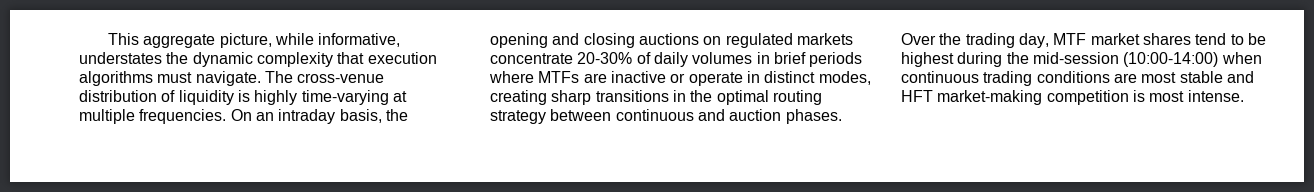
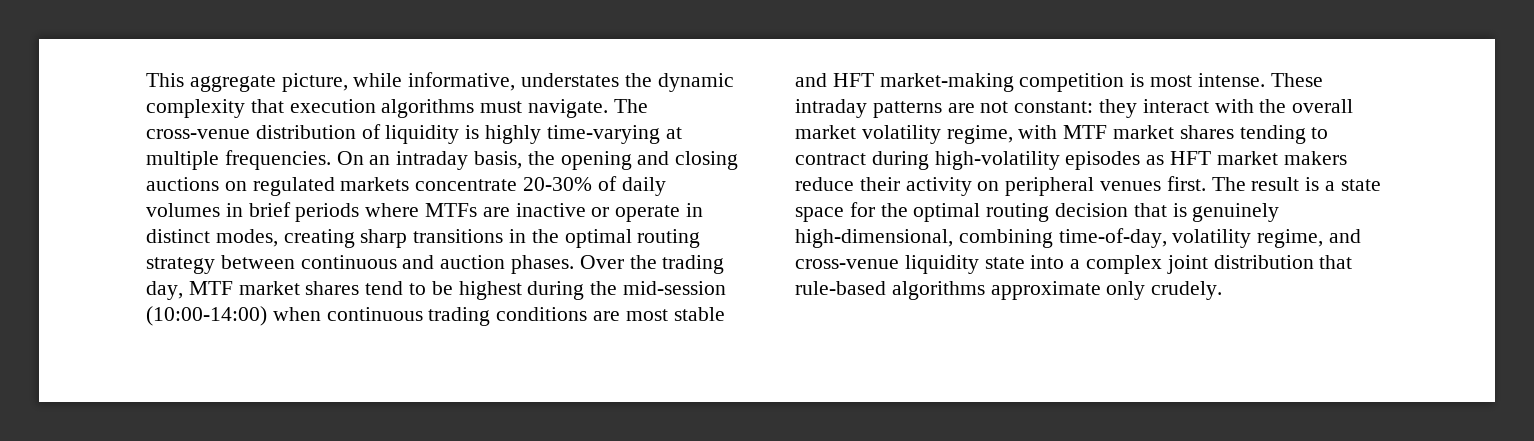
(1244, 96) none -> [1270,73,1323,87] [795,99,1354,118] [795,125,1329,144] [795,151,1347,170] [795,176,1381,196] [795,202,1280,222] [795,228,1362,248] [795,255,1353,274] [795,281,1223,300] These intraday patterns are not constant: they interact with the overall market volatility regime, with MTF market shares tending to contract during high-volatility episodes as HFT market makers reduce their activity on peripheral venues first. The result is a state space for the optimal routing decision that is genuinely high-dimensional, combining time-of-day, volatility regime, and cross-venue liquidity state into a complex joint distribution that rule-based algorithms approximate only crudely.

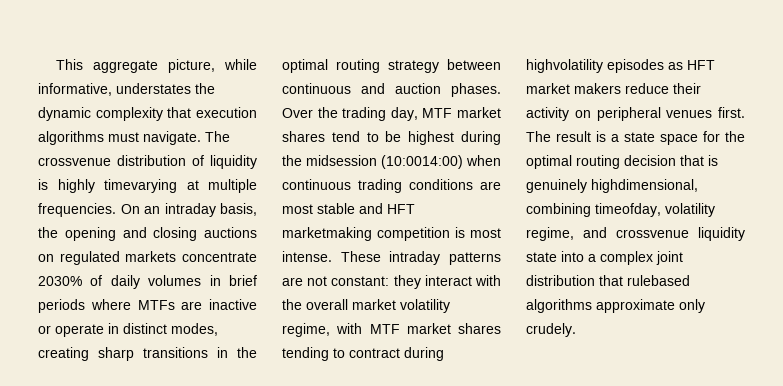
[146,129,250,139] cross-venue -> [38,157,111,166] crossvenue
[546,125,660,144] time-varying -> [104,179,177,193] timevarying
[523,177,593,191] 20-30% -> [38,276,82,286] 2030%
[623,281,727,295] [146,306,267,326] mid-session (10:00-14:00) -> [306,155,463,169] midsession (10:0014:00)
[879,73,1014,92] market-making -> [282,227,372,241] marketmaking
[934,151,1060,170] high-volatility -> [526,59,603,73] highvolatility
[795,228,1167,248] high-dimensional, combining time-of-day, -> [591,179,698,193] [526,203,661,217] highdimensional, combining timeofday,
[795,259,899,269] cross-venue -> [616,229,689,238] crossvenue
[795,281,886,295] rule-based -> [627,275,690,286] rulebased

